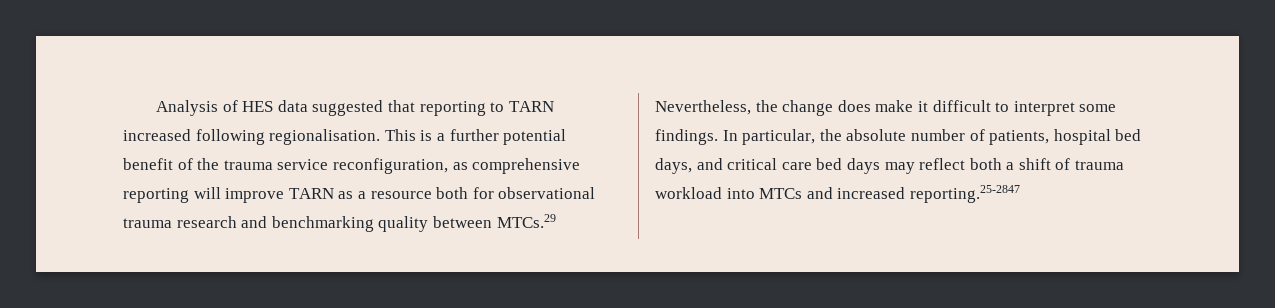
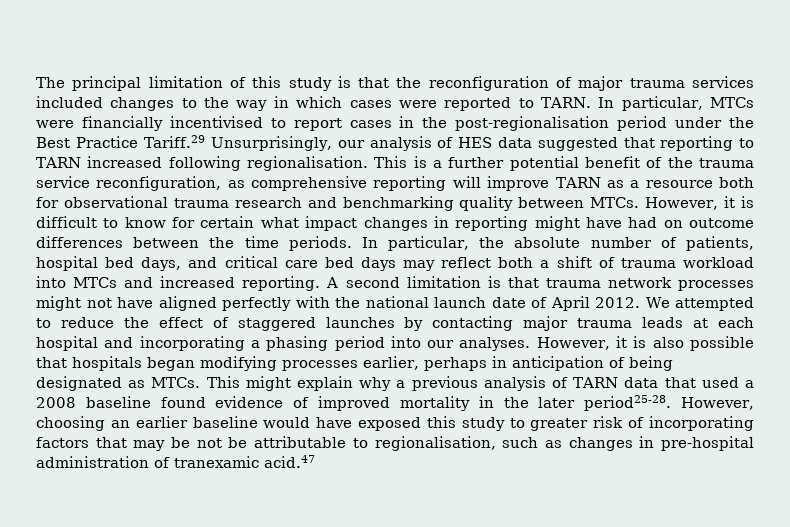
[156,100,219,116] Analysis -> [36,76,754,91] [36,96,754,111] [36,116,754,131] [36,135,432,151] The principal limitation of this study is that the reconfiguration of major trauma services included changes to the way in which cases were reported to TARN. In particular, MTCs were financially incentivised to report cases in the post-regionalisation period under the Best Practice Tariff.29 Unsurprisingly, our analysis
[496,214,556,228] [655,100,1117,116] [655,129,718,145] MTCs.29 Nevertheless, the change does make it difficult to interpret some findings. -> [590,196,755,210] [36,216,754,231] [36,236,352,251] MTCs. However, it is difficult to know for certain what impact changes in reporting might have had on outcome differences between the time periods.
[909,185,1020,203] reporting.25-2847 -> [242,276,754,291] [36,296,754,311] [36,316,754,331] [36,336,755,351] [36,356,673,371] [36,376,755,391] [36,395,755,411] [36,416,754,431] [36,436,754,451] [36,455,315,468] reporting. A second limitation is that trauma network processes might not have aligned perfectly with the national launch date of April 2012. We attempted to reduce the effect of staggered launches by contacting major trauma leads at each hospital and incorporating a phasing period into our analyses. However, it is also possible that hospitals began modifying processes earlier, perhaps in anticipation of being designated as MTCs. This might explain why a previous analysis of TARN data that used a 2008 baseline found evidence of improved mortality in the later period25-28. However, choosing an earlier baseline would have exposed this study to greater risk of incorporating factors that may be not be attributable to regionalisation, such as changes in pre-hospital administration of tranexamic acid.47

